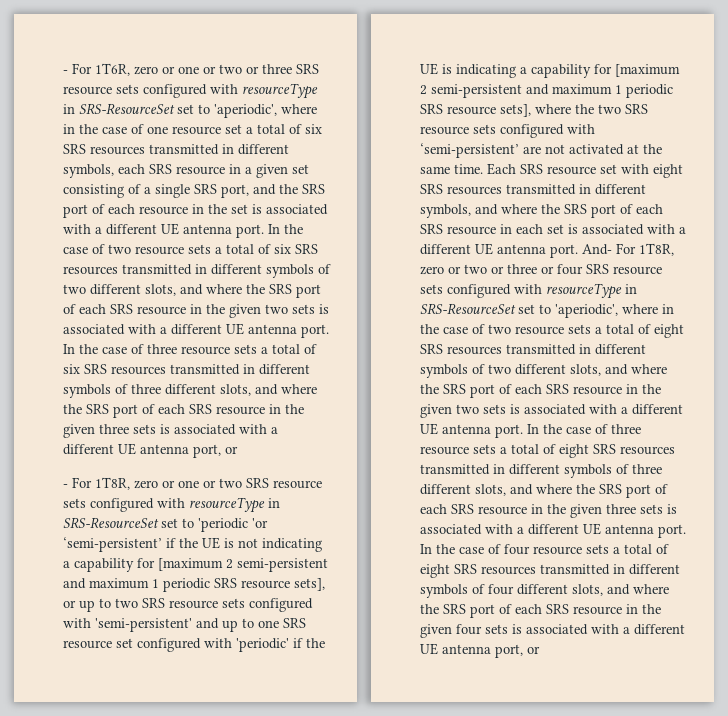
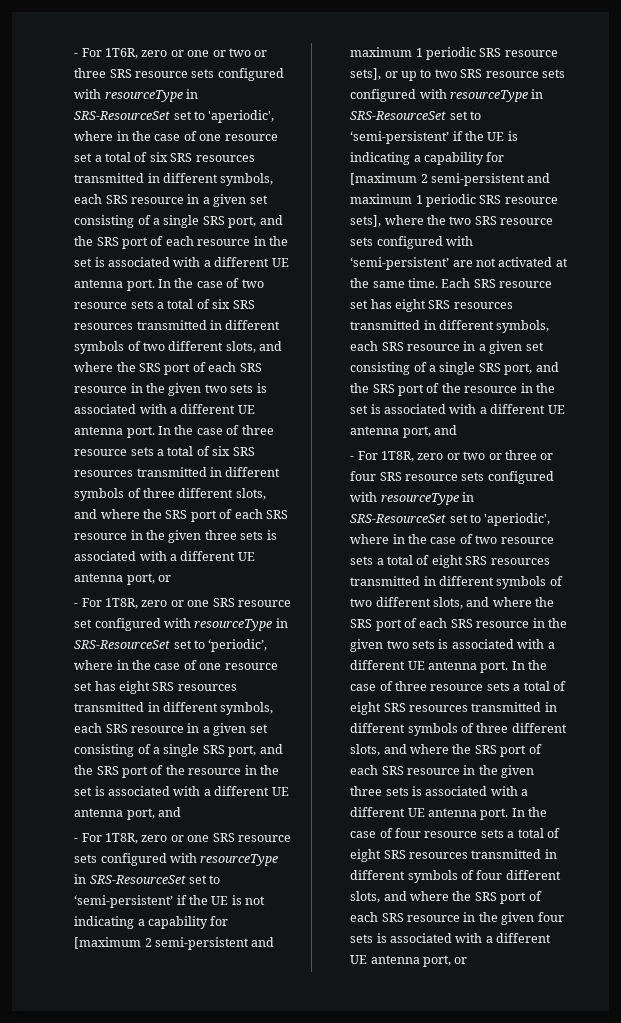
[203,478,243,488] or two -> [212,598,291,607] [74,618,288,631] [74,639,268,652] [74,660,278,670] [74,681,237,694] [74,702,274,715] [74,723,268,736] [74,744,283,757] [74,765,279,778] [74,786,289,796] [74,807,182,820] [74,833,210,844] SRS resource set configured with resourceType in SRS-ResourceSet set to ‘periodic’, where in the case of one resource set has eight SRS resources transmitted in different symbols, each SRS resource in a given set consisting of a single SRS port, and the SRS port of the resource in the set is associated with a different UE antenna port, and // - For 1T8R, zero or one
[198,518,269,532] 'periodic 'or -> (221, 879) none
[95,618,307,632] [63,638,290,652] 'semi-persistent' and up to one SRS resource set configured with 'periodic' -> [450,89,544,102] [350,111,482,120] [350,131,450,144] resourceType in SRS-ResourceSet set to ‘semi-persistent’
[621,164,684,178] [420,184,647,195] [420,204,664,218] [420,224,687,235] [420,243,613,258] with eight SRS resources transmitted in different symbols, and where the SRS port of each SRS resource in each set is associated with a different UE antenna port. And- -> [370,299,513,312] [350,320,550,333] [350,341,544,354] [350,362,559,375] [350,383,555,396] [350,404,565,414] [350,425,458,438] [350,456,355,460] has eight SRS resources transmitted in different symbols, each SRS resource in a given set consisting of a single SRS port, and the SRS port of the resource in the set is associated with a different UE antenna port, and // -

